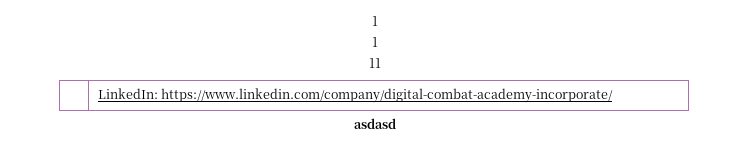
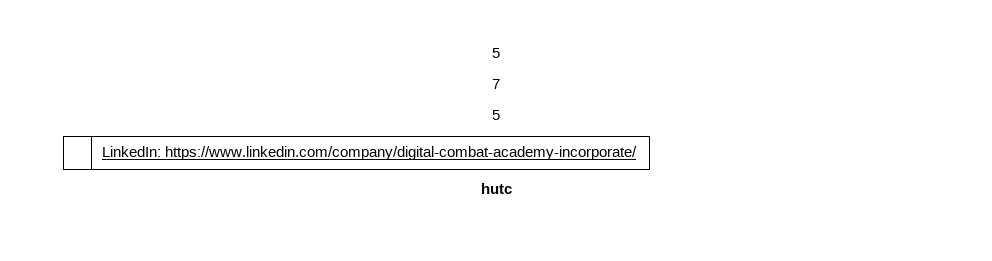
[371,16,378,26] [371,37,378,47] [368,58,381,68] 1 // 1 // 11 -> [492,48,500,58] [492,79,500,89] [492,110,500,120] 5 // 7 // 5
[353,118,396,129] asdasd -> [480,183,512,194] hutc

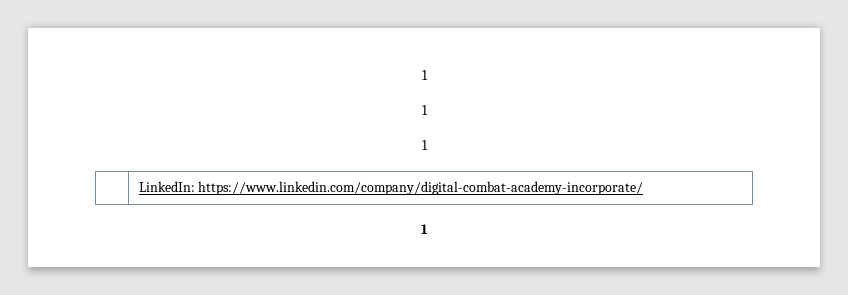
[492,48,500,58] [492,79,500,89] [492,110,500,120] 5 // 7 // 5 -> [421,70,428,80] [421,105,428,115] [421,140,428,150] 1 // 1 // 1
[480,183,512,194] hutc -> [421,224,428,234] 1

